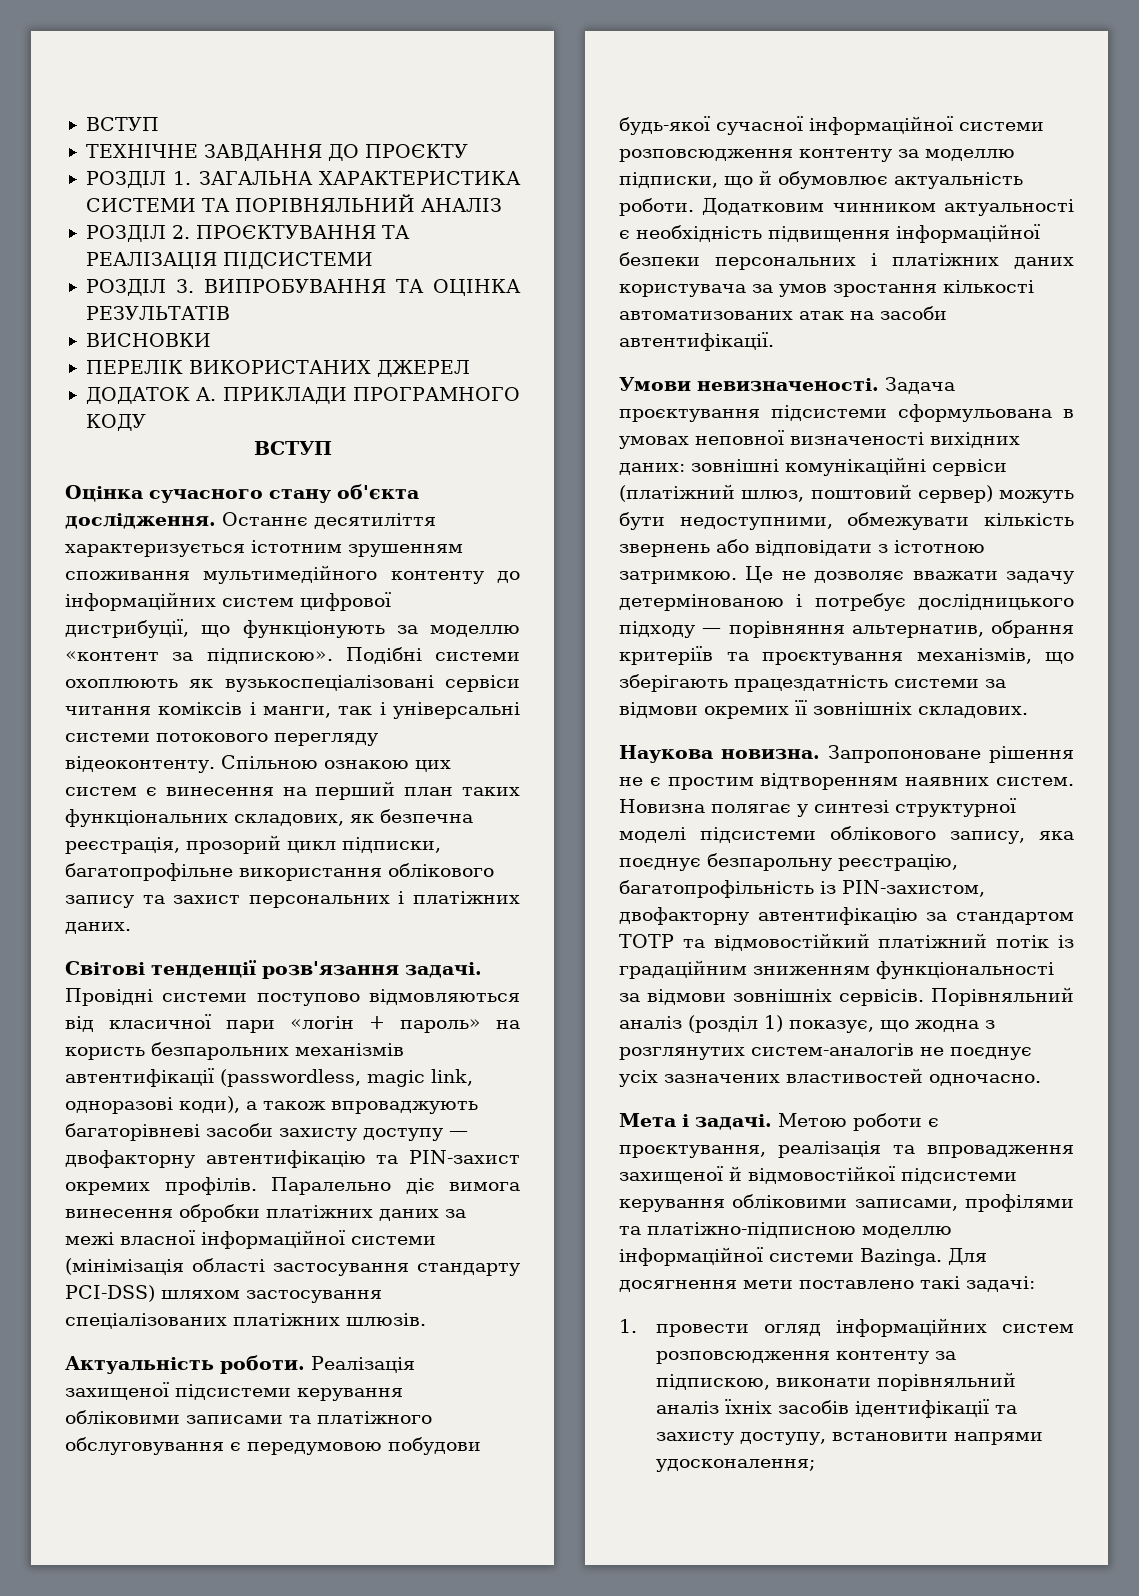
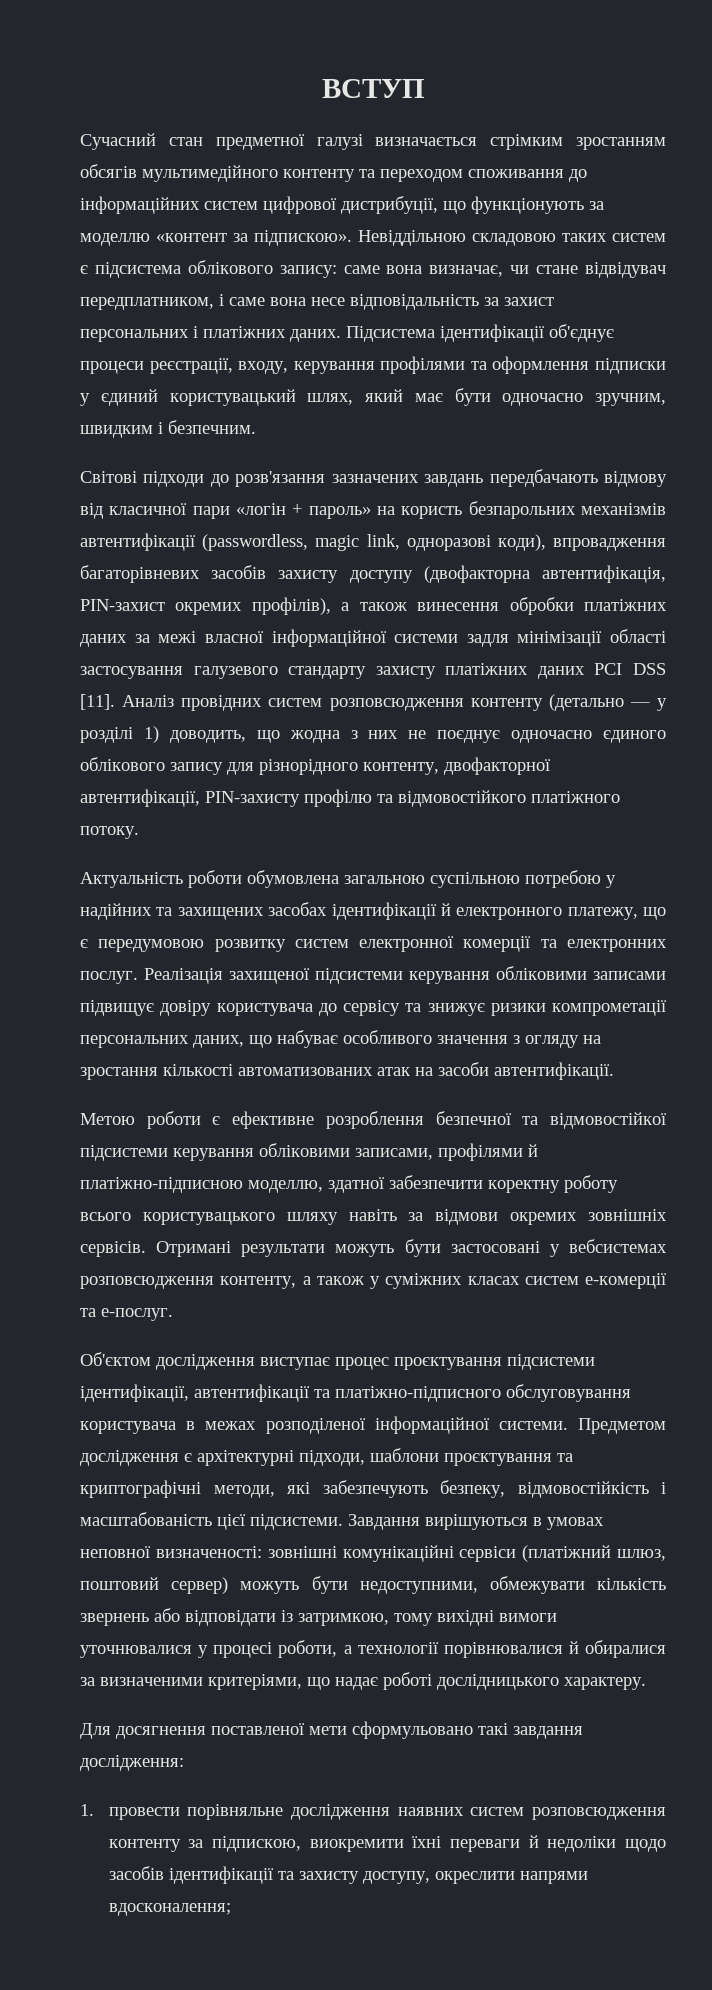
[85,117,159,131] [85,144,468,161] [85,171,521,188] [85,194,502,212] [85,225,410,242] [85,252,373,269] [85,279,521,296] [85,306,230,320] [85,333,211,347] [85,360,470,377] [85,387,520,404] [85,414,146,431] [253,441,332,455] [65,484,419,503] [65,512,436,529] [65,540,463,557] [65,565,484,584] ВСТУП // ТЕХНІЧНЕ ЗАВДАННЯ ДО ПРОЄКТУ // РОЗДІЛ 1. ЗАГАЛЬНА ХАРАКТЕРИСТИКА СИСТЕМИ ТА ПОРІВНЯЛЬНИЙ АНАЛІЗ // РОЗДІЛ 2. ПРОЄКТУВАННЯ ТА РЕАЛІЗАЦІЯ ПІДСИСТЕМИ // РОЗДІЛ 3. ВИПРОБУВАННЯ ТА ОЦІНКА РЕЗУЛЬТАТІВ // ВИСНОВКИ // ПЕРЕЛІК ВИКОРИСТАНИХ ДЖЕРЕЛ // ДОДАТОК А. ПРИКЛАДИ ПРОГРАМНОГО КОДУ // ВСТУП // Оцінка сучасного стану об'єкта дослідження. Останнє десятиліття характеризується істотним зрушенням споживання мультимедійного контенту -> [321,79,425,98] [80,133,666,150] [80,164,564,182] ВСТУП // Сучасний стан предметної галузі визначається стрімким зростанням обсягів мультимедійного контенту та переходом споживання
[345,647,520,664] [65,675,520,692] [65,702,520,719] [65,733,378,746] [65,755,451,773] [65,781,520,800] [65,809,473,827] [65,835,441,854] [65,863,494,881] [65,895,165,908] Подібні системи охоплюють як вузькоспеціалізовані сервіси читання коміксів і манги, так і універсальні системи потокового перегляду відеоконтенту. Спільною ознакою цих систем є винесення на перший план таких функціональних складових, як безпечна реєстрація, прозорий цикл підписки, багатопрофільне використання облікового запису та -> [358,230,666,246] [80,260,667,278] [80,294,499,310] Невіддільною складовою таких систем є підсистема облікового запису: саме вона визначає, чи стане відвідувач передплатником, і саме вона несе відповідальність за
[65,960,482,979] [65,988,520,1006] // Світові тенденції розв'язання задачі. Провідні системи поступово відмовляються -> [346,324,614,342] [80,356,666,374] [80,388,666,406] [80,420,256,438] [80,469,667,487] Підсистема ідентифікації об'єднує процеси реєстрації, входу, керування профілями та оформлення підписки у єдиний користувацький шлях, який має бути одночасно зручним, швидким і безпечним. // Світові підходи до розв'язання зазначених завдань передбачають відмову
[246,1101,478,1114] [65,1123,468,1141] [65,1150,520,1168] [65,1177,520,1195] а також впроваджують багаторівневі засоби захисту доступу — двофакторну автентифікацію та PIN-захист окремих профілів. Паралельно діє вимога -> [553,538,667,551] [80,565,666,583] [80,597,407,615] впровадження багаторівневих засобів захисту доступу (двофакторна автентифікація, PIN-захист окремих профілів), а також
[65,1258,520,1276] [65,1285,382,1303] [65,1313,426,1329] [65,1355,305,1374] (мінімізація області застосування стандарту PCI-DSS) шляхом застосування спеціалізованих платіжних шлюзів. // Актуальність роботи. -> [466,629,666,647] [80,663,666,679] [80,694,667,711] [80,726,666,743] [80,757,551,775] [80,789,620,807] [80,826,139,839] [80,870,616,888] [80,902,666,920] [80,936,667,952] [80,971,138,984] задля мінімізації області застосування галузевого стандарту захисту платіжних даних PCI DSS [11]. Аналіз провідних систем розповсюдження контенту (детально — у розділі 1) доводить, що жодна з них не поєднує одночасно єдиного облікового запису для різнорідного контенту, двофакторної автентифікації, PIN-захисту профілю та відмовостійкого платіжного потоку. // Актуальність роботи обумовлена загальною суспільною потребою у надійних та захищених засобах ідентифікації й електронного платежу, що є передумовою розвитку систем електронної комерції та електронних послуг.
[289,1411,432,1424] [65,1437,481,1455] [619,116,1044,135] [619,149,1015,162] [619,170,1023,189] [619,198,1074,216] [619,224,1040,243] [619,252,1074,270] [619,284,827,297] та платіжного обслуговування є передумовою побудови будь-якої сучасної інформаційної системи розповсюдження контенту за моделлю підписки, що й обумовлює актуальність роботи. Додатковим чинником актуальності є необхідність підвищення інформаційної безпеки персональних і платіжних даних користувача за умов -> [80,1000,667,1016] [80,1030,601,1048] підвищує довіру користувача до сервісу та знижує ризики компрометації персональних даних, що набуває особливого значення з огляду на
[619,377,955,394] [619,404,1074,422] [619,430,1020,449] [619,463,685,475] Умови невизначеності. Задача проєктування підсистеми сформульована в умовах неповної визначеності вихідних даних: -> [80,1111,667,1129] [80,1143,538,1161] [80,1175,618,1193] [80,1209,667,1225] [80,1239,668,1257] [80,1273,667,1289] [80,1308,173,1321] [80,1352,595,1370] [80,1384,631,1402] [80,1416,666,1434] [80,1448,573,1466] [80,1480,666,1498] [80,1512,604,1530] [80,1546,262,1558] Метою роботи є ефективне розроблення безпечної та відмовостійкої підсистеми керування обліковими записами, профілями й платіжно-підписною моделлю, здатної забезпечити коректну роботу всього користувацького шляху навіть за відмови окремих зовнішніх сервісів. Отримані результати можуть бути застосовані у вебсистемах розповсюдження контенту, а також у суміжних класах систем е-комерції та е-послуг. // Об'єктом дослідження виступає процес проєктування підсистеми ідентифікації, автентифікації та платіжно-підписного обслуговування користувача в межах розподіленої інформаційної системи. Предметом дослідження є архітектурні підходи, шаблони проєктування та криптографічні методи, які забезпечують безпеку, відмовостійкість і масштабованість цієї підсистеми. Завдання вирішуються в умовах неповної визначеності:
[878,540,985,553] [619,566,1074,584] [619,593,1074,611] [619,620,1074,638] [619,646,1074,665] [619,674,1006,692] [619,700,1028,719] [619,745,1074,763] [619,773,1074,790] [619,798,1016,817] [619,826,1074,844] [619,853,958,871] [619,880,985,898] [619,907,1074,925] [619,933,1074,951] [619,960,1054,979] [619,987,1074,1006] [619,1015,995,1033] [619,1043,1032,1060] [619,1068,1041,1087] [619,1113,939,1131] [619,1141,1074,1158] [619,1166,1017,1184] [619,1194,1074,1212] [619,1222,952,1238] [619,1247,987,1266] [619,1276,1035,1292] з істотною затримкою. Це не дозволяє вважати задачу детермінованою і потребує дослідницького підходу — порівняння альтернатив, обрання критеріїв та проєктування механізмів, що зберігають працездатність системи за відмови окремих її зовнішніх складових. // Наукова новизна. Запропоноване рішення не є простим відтворенням наявних систем. Новизна полягає у синтезі структурної моделі підсистеми облікового запису, яка поєднує безпарольну реєстрацію, багатопрофільність із PIN-захистом, двофакторну автентифікацію за стандартом TOTP та відмовостійкий платіжний потік із градаційним зниженням функціональності за відмови зовнішніх сервісів. Порівняльний аналіз (розділ 1) показує, що жодна з розглянутих систем-аналогів не поєднує усіх зазначених властивостей одночасно. // Мета і задачі. Метою роботи є проєктування, реалізація та впровадження захищеної й відмовостійкої підсистеми керування обліковими записами, профілями та платіжно-підписною моделлю інформаційної системи Bazinga. Для досягнення мети поставлено такі задачі: -> [281,1610,557,1626] [80,1640,666,1658] [80,1672,646,1690] [80,1721,583,1739] [80,1755,184,1771] із затримкою, тому вихідні вимоги уточнювалися у процесі роботи, а технології порівнювалися й обиралися за визначеними критеріями, що надає роботі дослідницького характеру. // Для досягнення поставленої мети сформульовано такі завдання дослідження:
[763,1318,987,1337] огляд інформаційних -> [187,1804,464,1820] порівняльне дослідження наявних
[775,1372,1016,1391] [655,1399,772,1414] виконати порівняльний аналіз їхніх -> [309,1835,666,1852] виокремити їхні переваги й недоліки щодо
[831,1432,1043,1445] [655,1459,815,1472] встановити напрями удосконалення; -> [434,1871,588,1884] [108,1903,231,1916] окреслити напрями вдосконалення;

